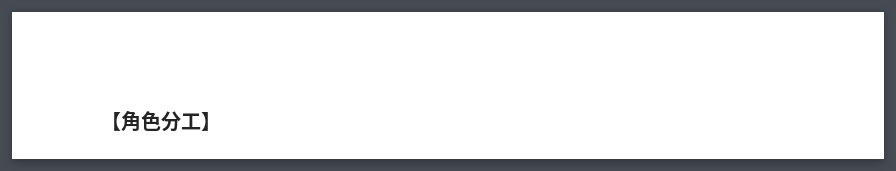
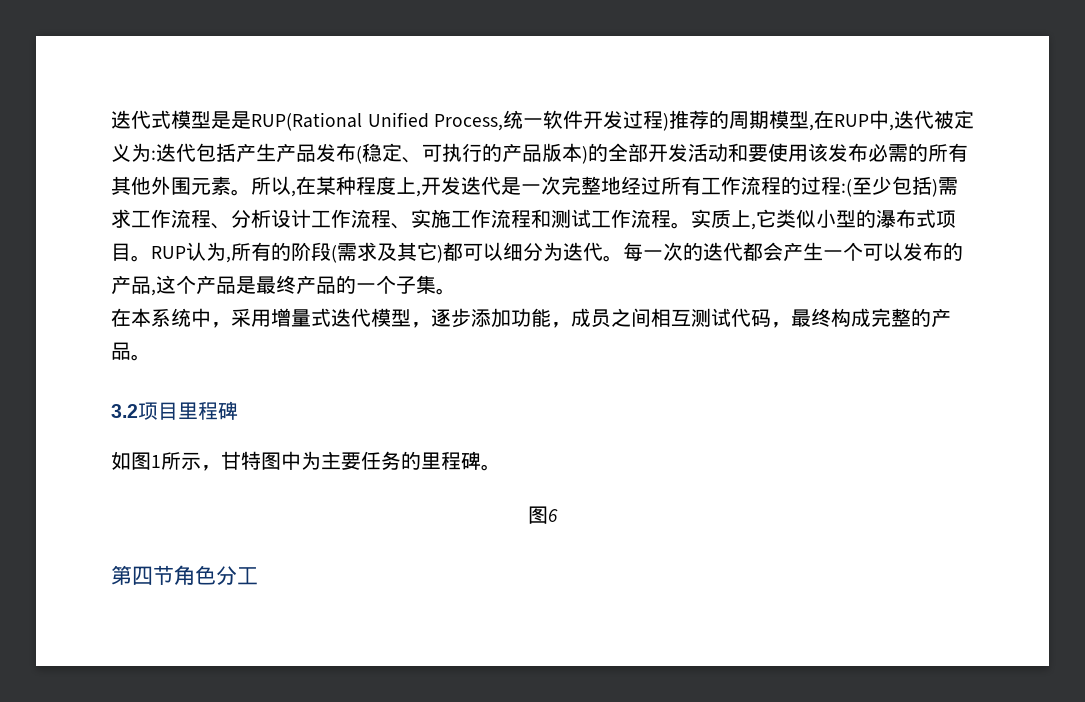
[101,112,121,131] 【 -> [111,110,974,131] [111,143,968,164] [111,176,958,197] [111,209,956,230] [111,242,963,263] [111,275,456,296] [111,308,951,328] [111,342,151,361] [111,401,238,420] [111,451,501,471] [528,506,558,524] [111,565,174,585] 迭代式模型是是RUP(Rational Unified Process,统一软件开发过程)推荐的周期模型,在RUP中,迭代被定义为:迭代包括产生产品发布(稳定、可执行的产品版本)的全部开发活动和要使用该发布必需的所有其他外围元素。所以,在某种程度上,开发迭代是一次完整地经过所有工作流程的过程:(至少包括)需求工作流程、分析设计工作流程、实施工作流程和测试工作流程。实质上,它类似小型的瀑布式项目。RUP认为,所有的阶段(需求及其它)都可以细分为迭代。每一次的迭代都会产生一个可以发布的产品,这个产品是最终产品的一个子集。 // 在本系统中，采用增量式迭代模型，逐步添加功能，成员之间相互测试代码，最终构成完整的产品。 // 3.2项目里程碑 // 如图1所示，甘特图中为主要任务的里程碑。 // 图6 // 第四节
[201,112,221,131] 】 -> (258, 576) none

